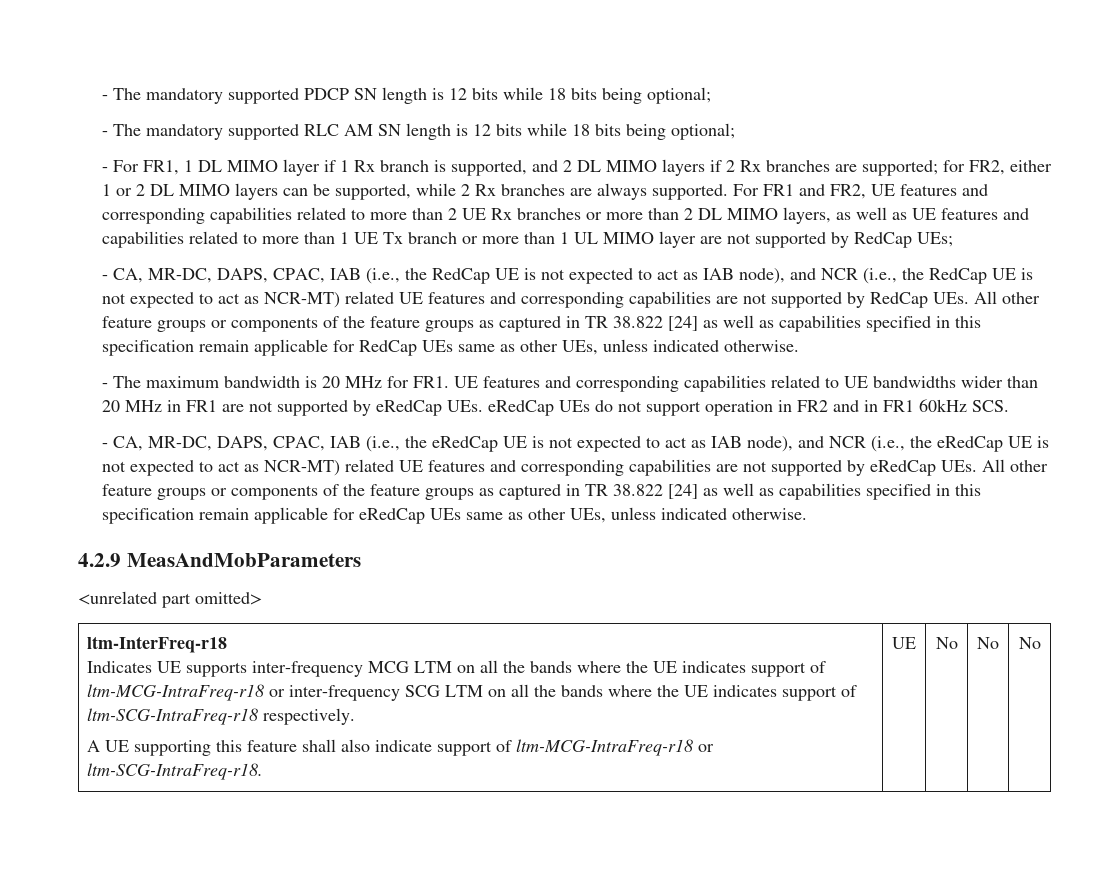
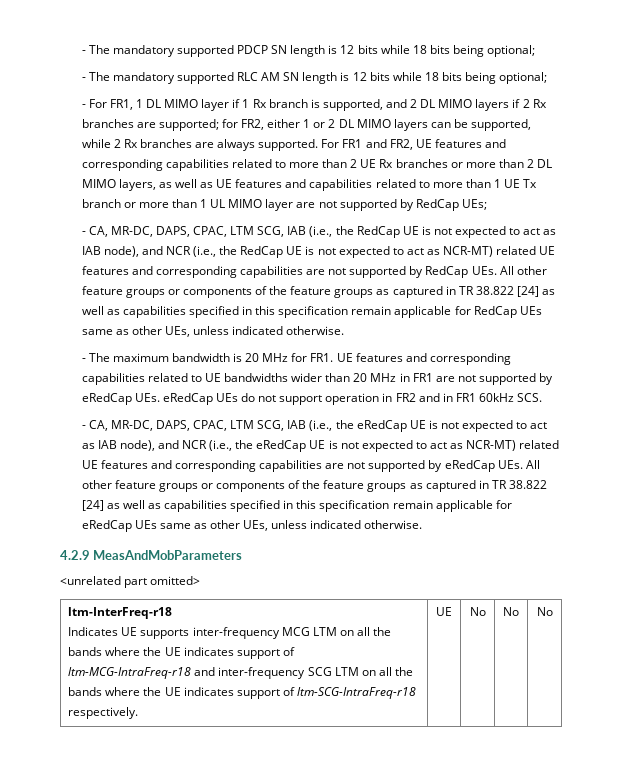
(325, 275) none -> [230,226,285,237] LTM SCG,
(325, 443) none -> [230,420,285,431] LTM SCG,
[269,689,286,697] or -> [194,667,216,676] and
[87,739,715,756] [87,763,264,780] // A UE supporting this feature shall also indicate support of ltm-MCG-IntraFreq-r18 or ltm-SCG-IntraFreq-r18. -> (139, 713) none

